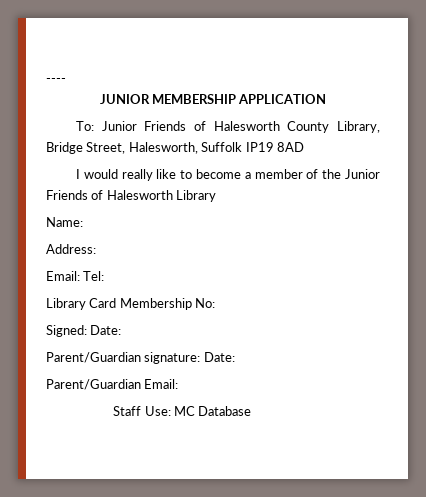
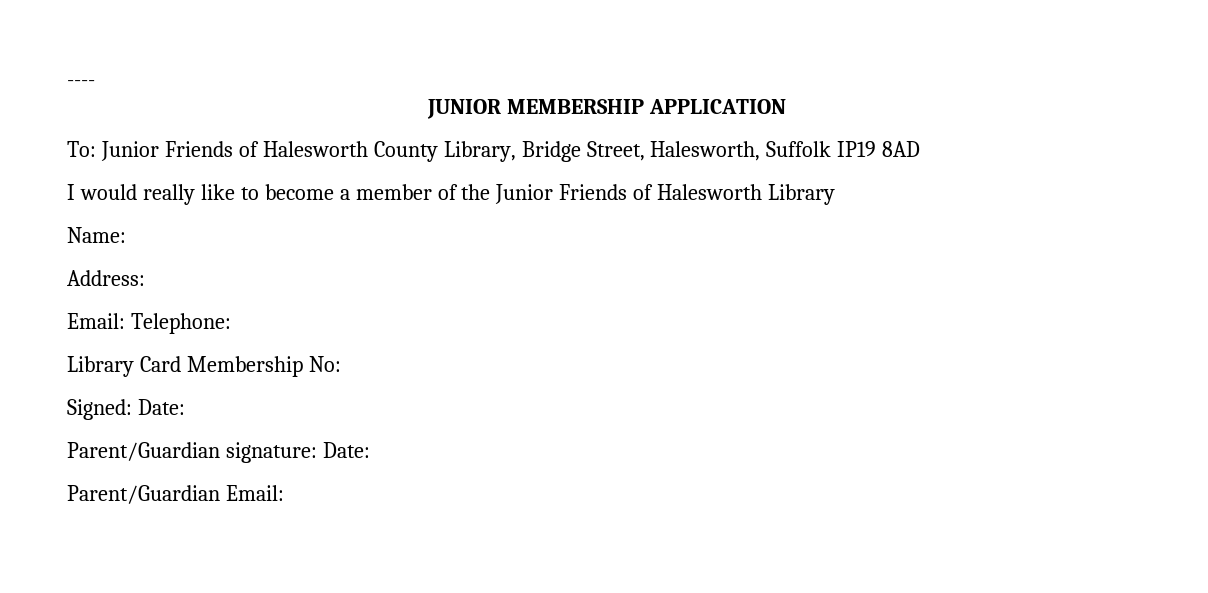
[83,271,105,281] Tel: -> [130,313,231,334] Telephone:
[113,406,252,416] // Staff Use: MC Database -> (284, 493) none

